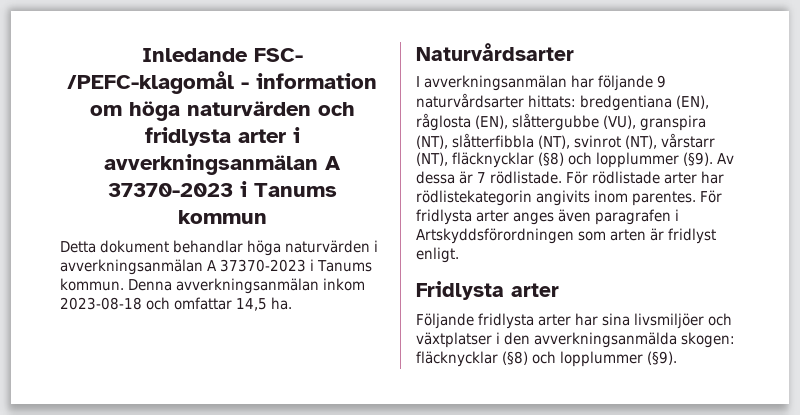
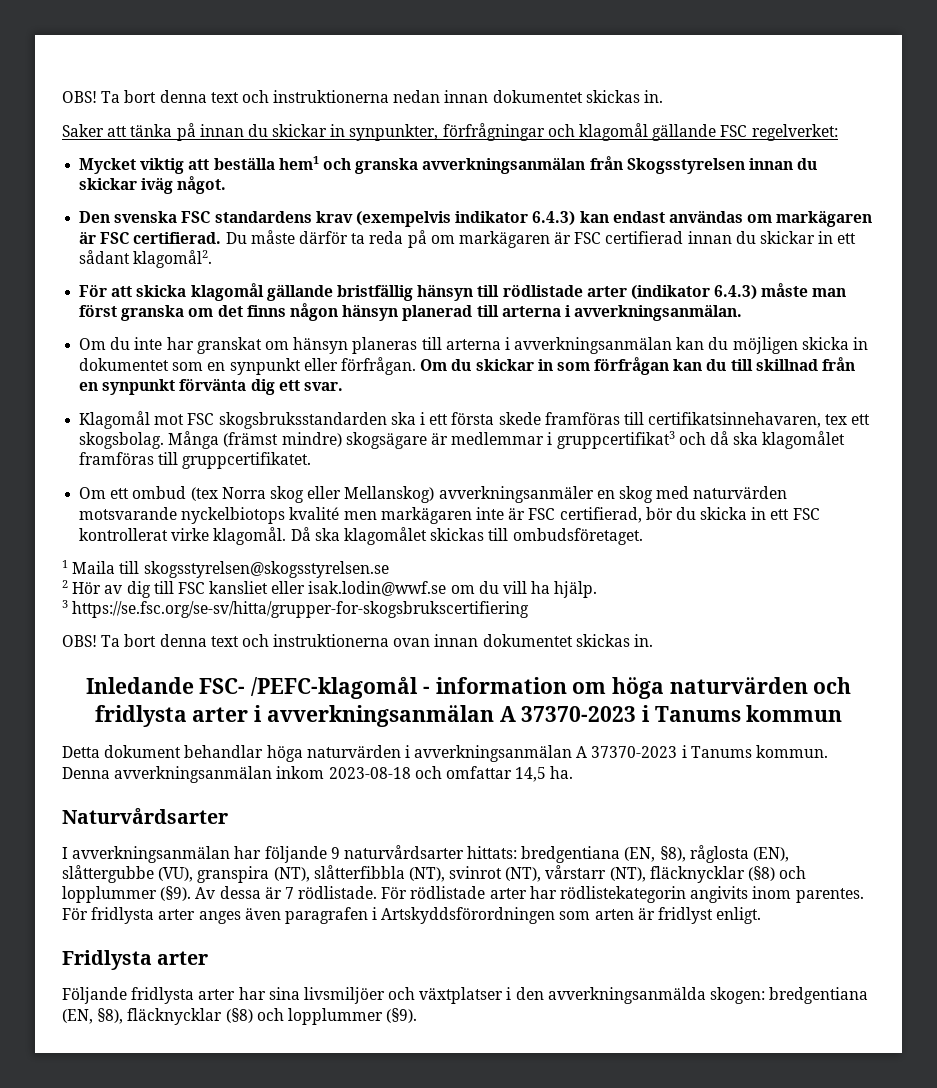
(141, 55) none -> [62,90,664,103] [62,123,838,141] [79,156,818,174] [79,176,227,194] [79,210,873,227] [79,230,857,248] [79,250,213,268] [79,283,847,301] [79,303,743,321] [79,337,869,354] [79,357,856,375] [79,378,343,395] [79,411,871,429] [79,431,846,449] [79,452,312,469] [79,486,788,503] [79,507,820,524] [79,527,643,545] [62,560,389,578] [62,580,598,598] [62,600,530,618] [62,634,654,647] OBS! Ta bort denna text och instruktionerna nedan innan dokumentet skickas in. // Saker att tänka på innan du skickar in synpunkter, förfrågningar och klagomål gällande FSC regelverket: // Mycket viktig att beställa hem1 och granska avverkningsanmälan från Skogsstyrelsen innan du skickar iväg något. // Den svenska FSC standardens krav (exempelvis indikator 6.4.3) kan endast användas om markägaren är FSC certifierad. Du måste därför ta reda på om markägaren är FSC certifierad innan du skickar in ett sådant klagomål2. // För att skicka klagomål gällande bristfällig hänsyn till rödlistade arter (indikator 6.4.3) måste man först granska om det finns någon hänsyn planerad till arterna i avverkningsanmälan. // Om du inte har granskat om hänsyn planeras till arterna i avverkningsanmälan kan du möjligen skicka in dokumentet som en synpunkt eller förfrågan. Om du skickar in som förfrågan kan du till skillnad från en synpunkt förvänta dig ett svar. // Klagomål mot FSC skogsbruksstandarden ska i ett första skede framföras till certifikatsinnehavaren, tex ett skogsbolag. Många (främst mindre) skogsägare är medlemmar i gruppcertifikat3 och då ska klagomålet framföras till gruppcertifikatet. // Om ett ombud (tex Norra skog eller Mellanskog) avverkningsanmäler en skog med naturvärden motsvarande nyckelbiotops kvalité men markägaren inte är FSC certifierad, bör du skicka in ett FSC kontrollerat virke klagomål. Då ska klagomålet skickas till ombudsföretaget. // 1 Maila till skogsstyrelsen@skogsstyrelsen.se // 2 Hör av dig till FSC kansliet eller isak.lodin@wwf.se om du vill ha hjälp. // 3 https://se.fsc.org/se-sv/hitta/grupper-for-skogsbrukscertifiering // OBS! Ta bort denna text och instruktionerna ovan innan dokumentet skickas in. //
[676,95,710,109] (EN), -> [624,846,686,862] (EN, §8),
(736, 340) none -> [769,987,869,1004] [62,1008,124,1024] bredgentiana (EN, §8),

